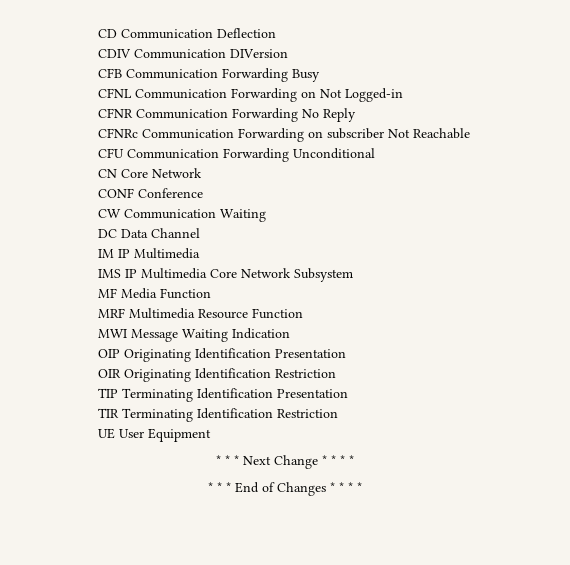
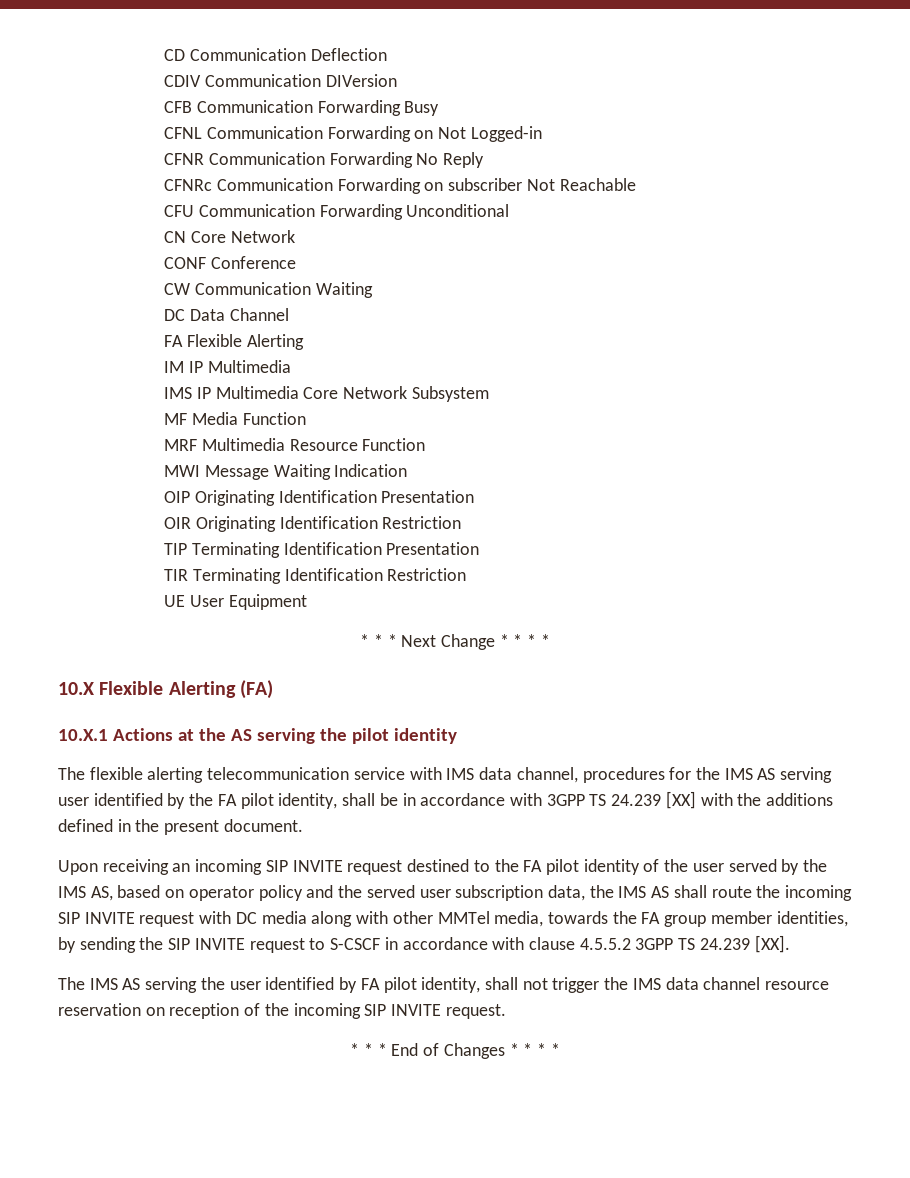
(201, 233) none -> [164,334,304,350] // FA Flexible Alerting
(354, 460) none -> [58,680,273,699] [58,728,457,744] [58,767,833,783] [58,791,834,809] [58,819,303,835] [58,859,828,875] [58,885,853,901] [58,911,848,927] [58,935,790,953] [58,977,830,993] [58,1003,506,1019] // 10.X Flexible Alerting (FA) // 10.X.1 Actions at the AS serving the pilot identity // The flexible alerting telecommunication service with IMS data channel, procedures for the IMS AS serving user identified by the FA pilot identity, shall be in accordance with 3GPP TS 24.239 [XX] with the additions defined in the present document. // Upon receiving an incoming SIP INVITE request destined to the FA pilot identity of the user served by the IMS AS, based on operator policy and the served user subscription data, the IMS AS shall route the incoming SIP INVITE request with DC media along with other MMTel media, towards the FA group member identities, by sending the SIP INVITE request to S-CSCF in accordance with clause 4.5.5.2 3GPP TS 24.239 [XX]. // The IMS AS serving the user identified by FA pilot identity, shall not trigger the IMS data channel resource reservation on reception of the incoming SIP INVITE request.

